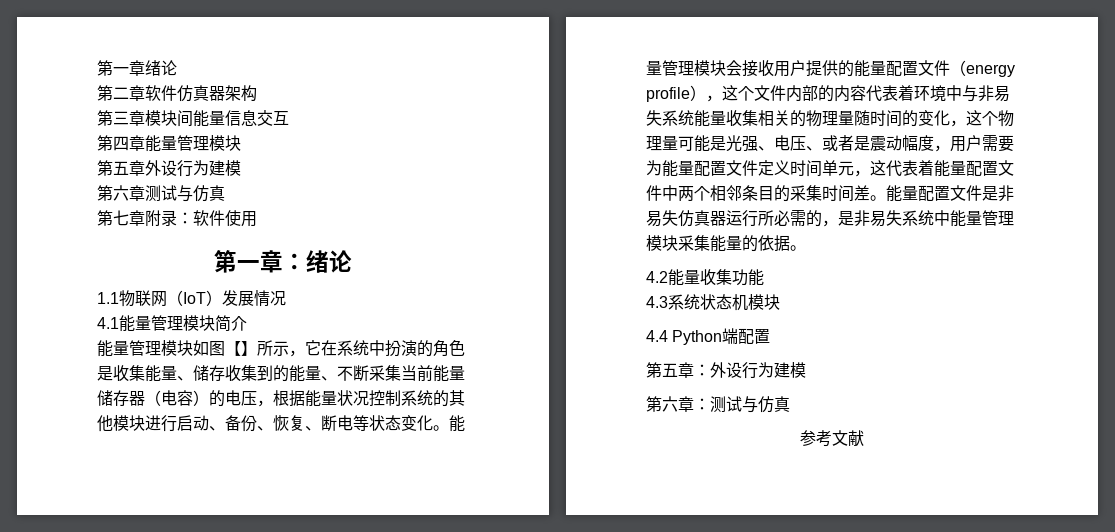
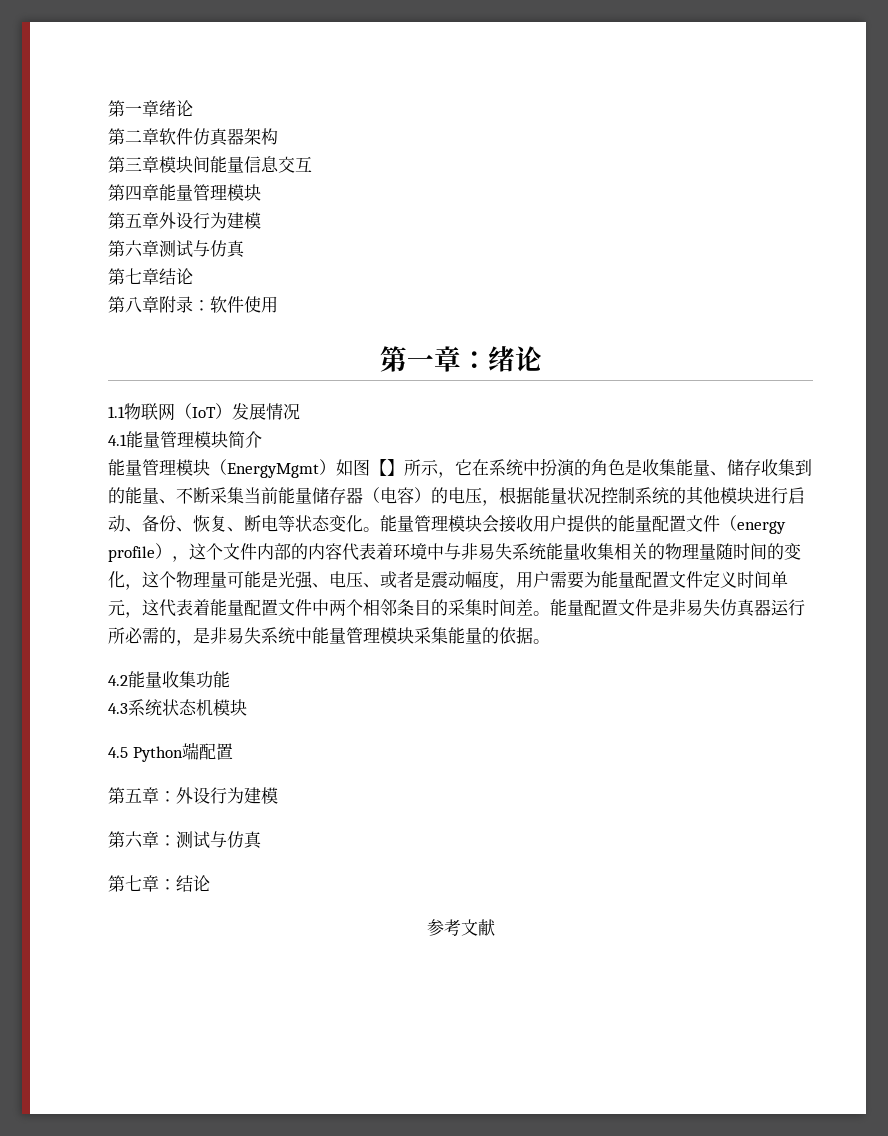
(145, 218) none -> [159,268,193,285] [108,296,159,313] 结论 // 第八章
(193, 348) none -> [210,459,336,478] （EnergyMgmt）
[646,330,668,342] 4.4 -> [108,747,128,758] 4.5
(790, 404) none -> [108,875,210,892] // 第七章：结论

